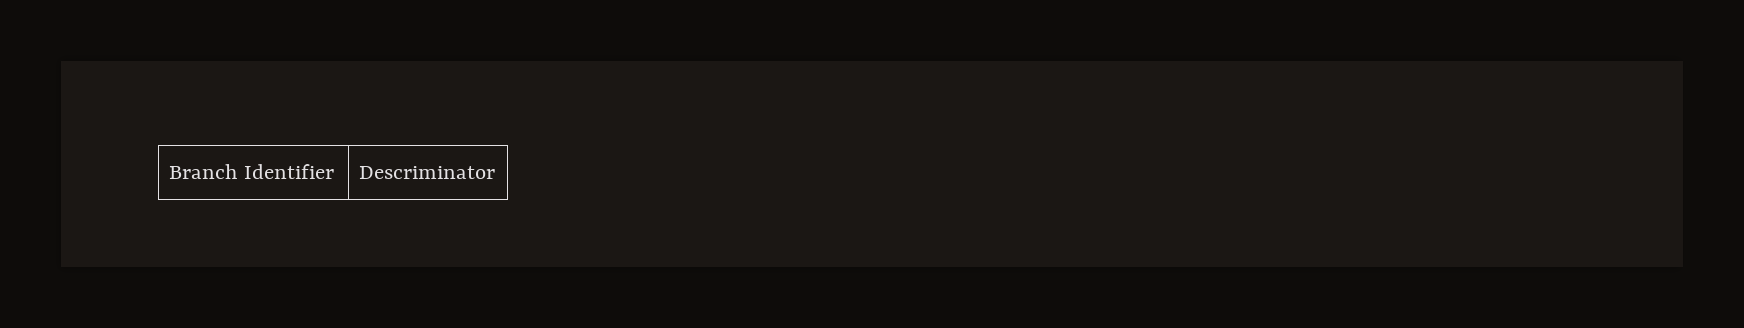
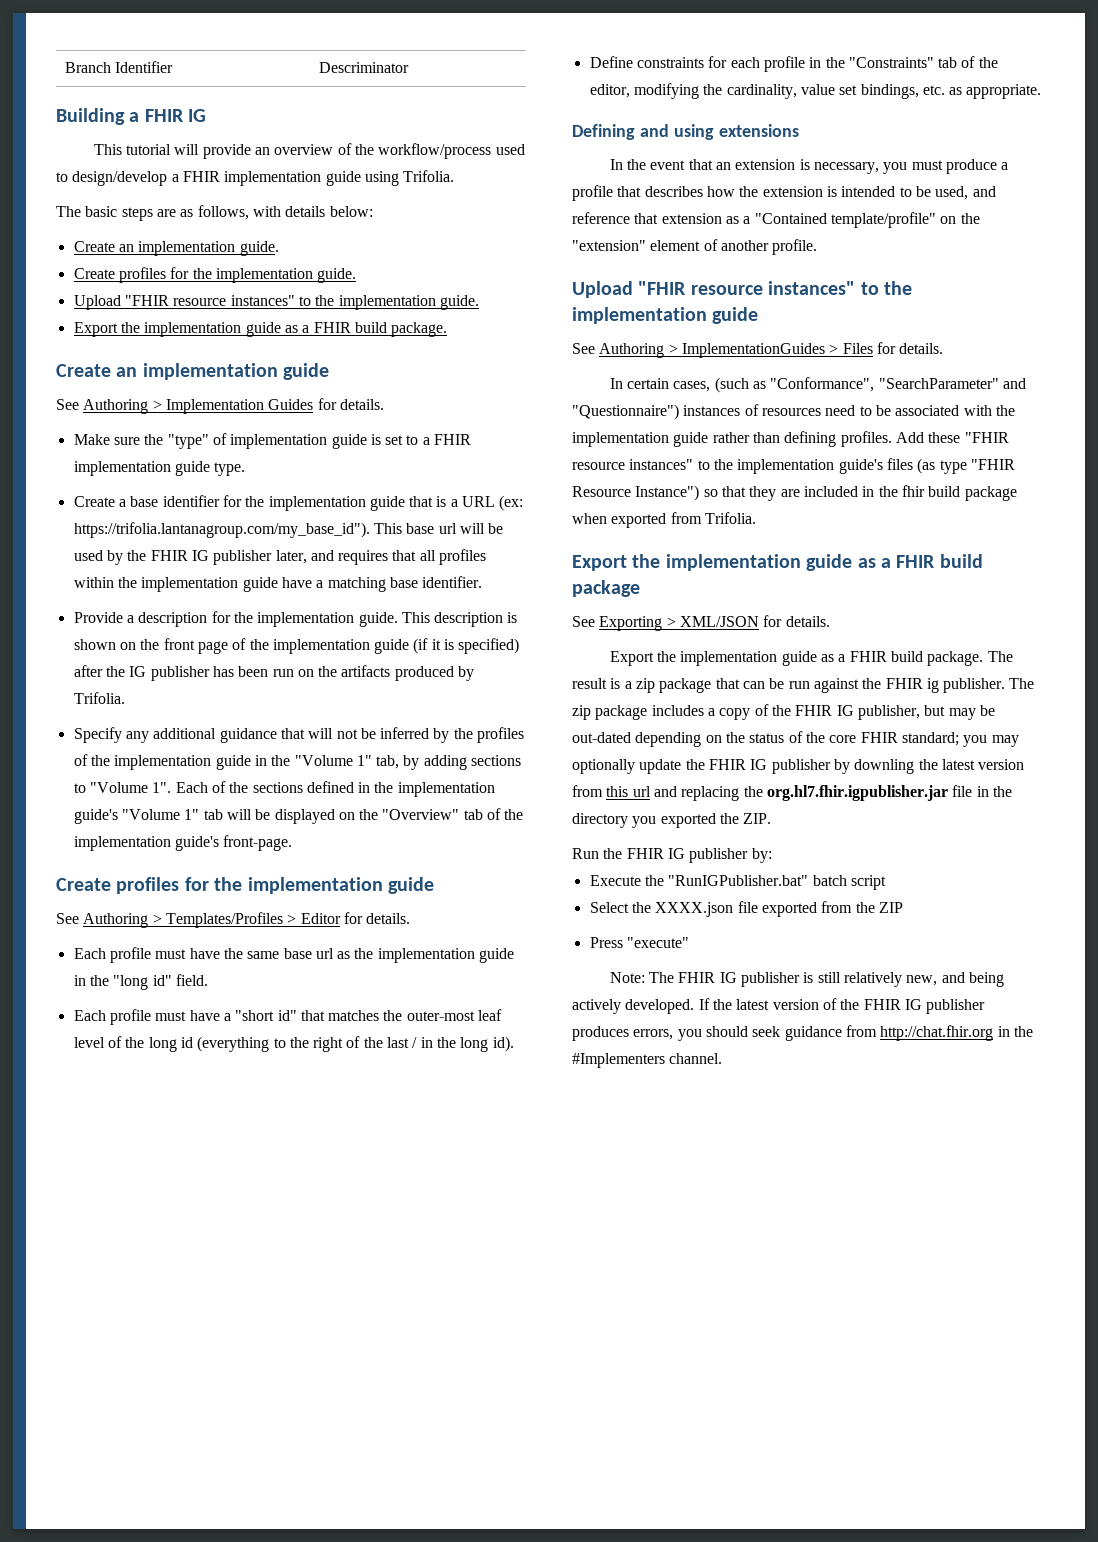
(496, 172) none -> [56,108,207,125] [93,143,525,159] [56,170,455,186] [56,205,373,221] [73,241,279,256] [73,267,357,283] [73,295,479,310] [73,322,448,337] [56,363,330,380] [56,398,384,414] [73,433,472,449] [73,461,246,476] [73,495,524,511] [73,522,504,538] [73,549,487,565] [73,576,483,592] [73,611,518,627] [73,638,520,654] [73,665,475,681] [73,692,125,704] [73,727,525,743] [73,754,522,770] [73,781,495,797] [73,808,524,824] [73,835,293,851] [56,877,434,894] [56,912,411,928] [73,947,515,963] [73,974,208,990] [73,1009,503,1025] [73,1036,514,1052] [589,56,998,72] [589,83,1042,99] [572,124,799,140] [609,159,1009,174] [572,185,996,201] [572,212,980,228] [572,239,818,255] [572,281,912,298] [572,307,759,324] [572,342,944,358] [609,377,1026,393] [572,404,1015,420] [572,431,1009,447] [572,458,1015,474] [572,485,1017,501] [572,512,756,528] [572,554,983,571] [572,580,640,597] [572,615,830,631] [609,651,1013,666] [572,678,1035,693] [572,704,995,720] [572,731,1019,747] [572,759,1025,774] [572,785,1012,801] [572,813,772,828] [572,848,772,863] [589,875,886,890] [589,901,903,917] [589,937,689,948] [609,972,1004,987] [572,998,986,1014] [572,1025,1033,1041] [572,1053,723,1068] // Building a FHIR IG // This tutorial will provide an overview of the workflow/process used to design/develop a FHIR implementation guide using Trifolia. // The basic steps are as follows, with details below: // Create an implementation guide. // Create profiles for the implementation guide. // Upload "FHIR resource instances" to the implementation guide. // Export the implementation guide as a FHIR build package. // Create an implementation guide // See Authoring > Implementation Guides for details. // Make sure the "type" of implementation guide is set to a FHIR implementation guide type. // Create a base identifier for the implementation guide that is a URL (ex: https://trifolia.lantanagroup.com/my_base_id"). This base url will be used by the FHIR IG publisher later, and requires that all profiles within the implementation guide have a matching base identifier. // Provide a description for the implementation guide. This description is shown on the front page of the implementation guide (if it is specified) after the IG publisher has been run on the artifacts produced by Trifolia. // Specify any additional guidance that will not be inferred by the profiles of the implementation guide in the "Volume 1" tab, by adding sections to "Volume 1". Each of the sections defined in the implementation guide's "Volume 1" tab will be displayed on the "Overview" tab of the implementation guide's front-page. // Create profiles for the implementation guide // See Authoring > Templates/Profiles > Editor for details. // Each profile must have the same base url as the implementation guide in the "long id" field. // Each profile must have a "short id" that matches the outer-most leaf level of the long id (everything to the right of the last / in the long id). // Define constraints for each profile in the "Constraints" tab of the editor, modifying the cardinality, value set bindings, etc. as appropriate. // Defining and using extensions // In the event that an extension is necessary, you must produce a profile that describes how the extension is intended to be used, and reference that extension as a "Contained template/profile" on the "extension" element of another profile. // Upload "FHIR resource instances" to the implementation guide // See Authoring > ImplementationGuides > Files for details. // In certain cases, (such as "Conformance", "SearchParameter" and "Questionnaire") instances of resources need to be associated with the implementation guide rather than defining profiles. Add these "FHIR resource instances" to the implementation guide's files (as type "FHIR Resource Instance") so that they are included in the fhir build package when exported from Trifolia. // Export the implementation guide as a FHIR build package // See Exporting > XML/JSON for details. // Export the implementation guide as a FHIR build package. The result is a zip package that can be run against the FHIR ig publisher. The zip package includes a copy of the FHIR IG publisher, but may be out-dated depending on the status of the core FHIR standard; you may optionally update the FHIR IG publisher by downling the latest version from this url and replacing the org.hl7.fhir.igpublisher.jar file in the directory you exported the ZIP. // Run the FHIR IG publisher by: // Execute the "RunIGPublisher.bat" batch script // Select the XXXX.json file exported from the ZIP // Press "execute" // Note: The FHIR IG publisher is still relatively new, and being actively developed. If the latest version of the FHIR IG publisher produces errors, you should seek guidance from http://chat.fhir.org in the #Implementers channel.

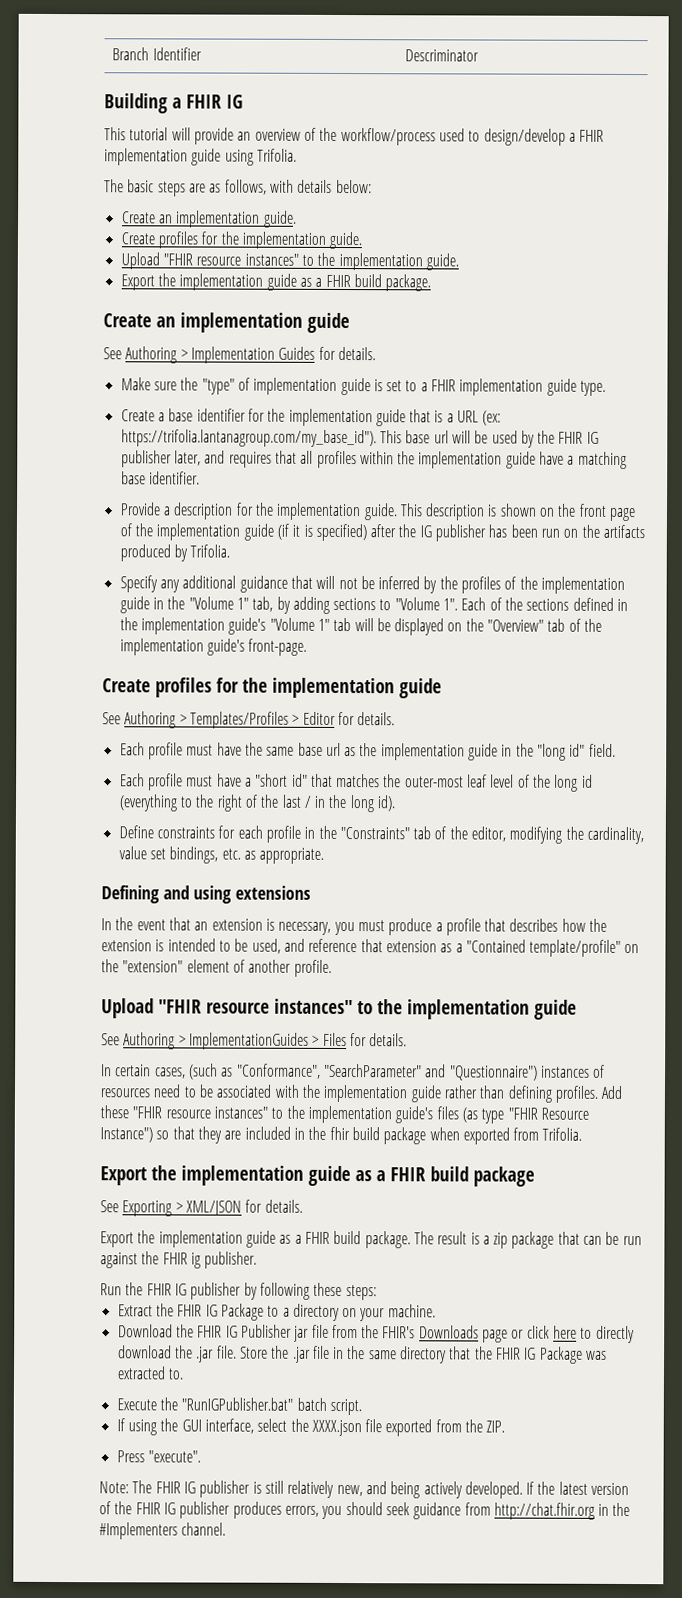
[1009,678,1035,689] [572,704,995,720] [572,731,1019,747] [572,759,1025,774] [572,785,1012,801] [572,813,772,828] The zip package includes a copy of the FHIR IG publisher, but may be out-dated depending on the status of the core FHIR standard; you may optionally update the FHIR IG publisher by downling the latest version from this url and replacing the org.hl7.fhir.igpublisher.jar file in the directory you exported the ZIP. -> (258, 1260) none
[751,848,772,863] [589,875,886,890] [589,902,629,913] by: // Execute the "RunIGPublisher.bat" batch script // Select -> [243,1282,377,1301] [117,1303,436,1322] [117,1324,635,1344] [117,1345,608,1364] [116,1366,184,1380] [116,1397,362,1416] [116,1418,288,1436] by following these steps: // Extract the FHIR IG Package to a directory on your machine. // Download the FHIR IG Publisher jar file from the FHIR's Downloads page or click here to directly download the .jar file. Store the .jar file in the same directory that the FHIR IG Package was extracted to. // Execute the "RunIGPublisher.bat" batch script. // If using the GUI interface, select
[878,902,903,913] ZIP -> [486,1420,506,1433] ZIP.
[626,937,689,948] "execute" -> [147,1450,201,1463] "execute".

